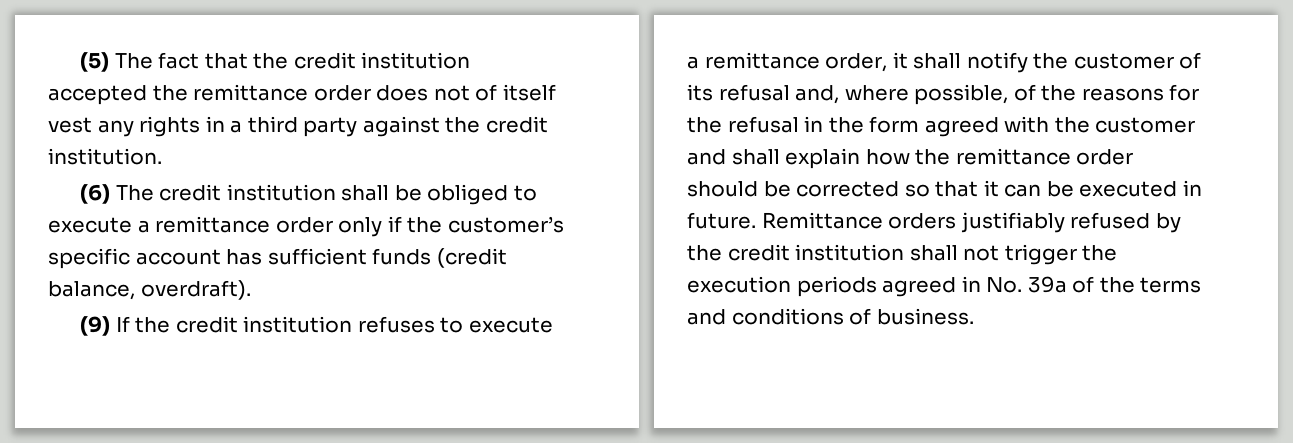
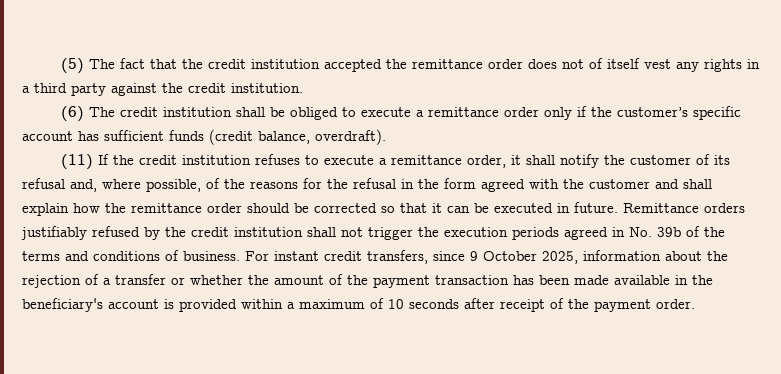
[80,316,111,336] (9) -> [60,154,93,170] (11)
[1027,276,1067,293] 39a -> [657,227,681,237] 39b
(974, 316) none -> [245,250,728,264] [22,274,713,288] [22,298,695,312] For instant credit transfers, since 9 October 2025, information about the rejection of a transfer or whether the amount of the payment transaction has been made available in the beneficiary's account is provided within a maximum of 10 seconds after receipt of the payment order.

